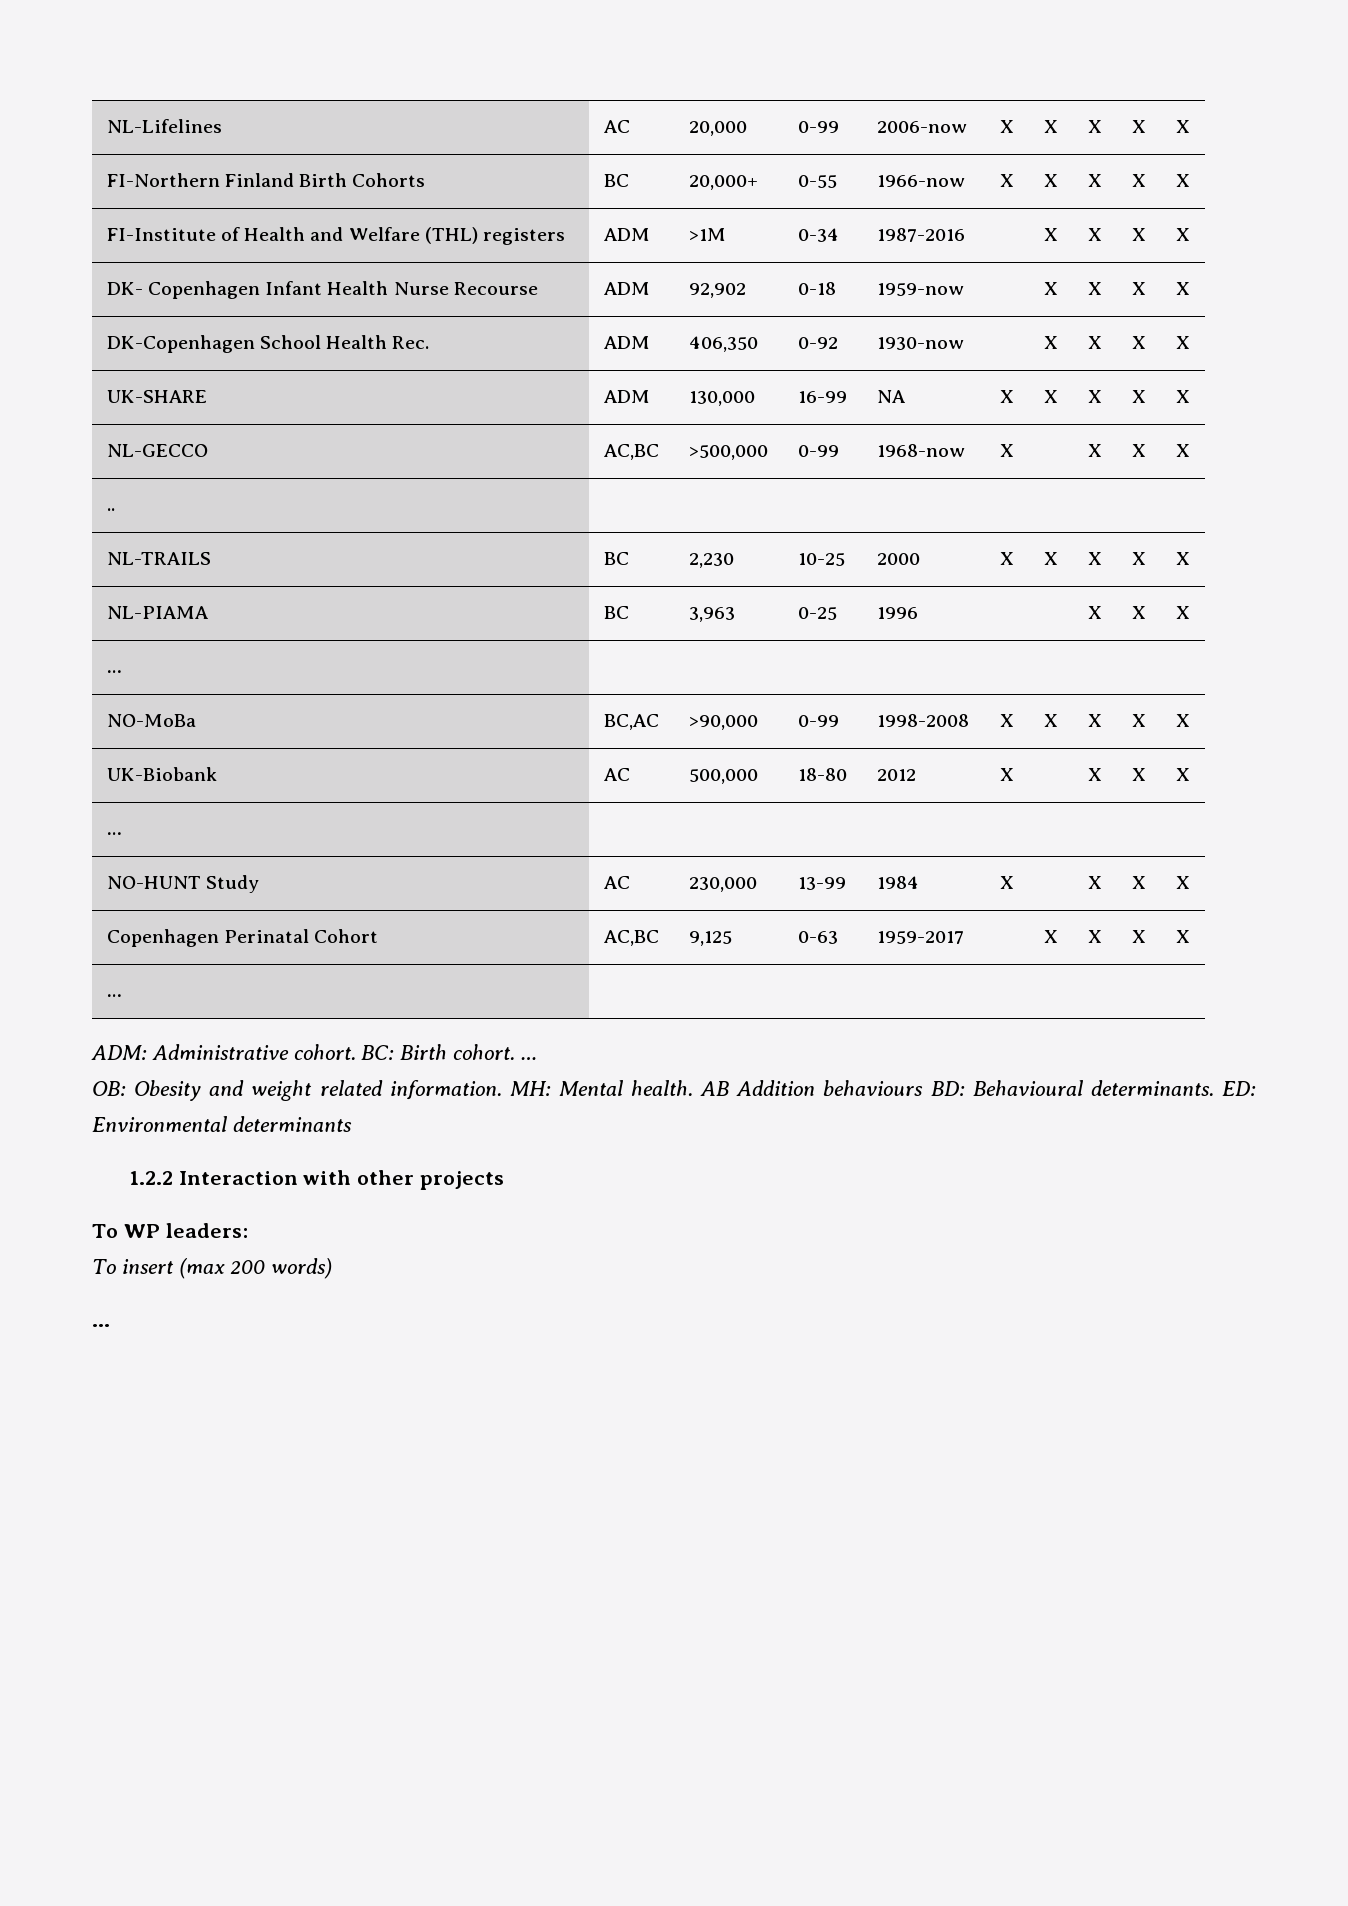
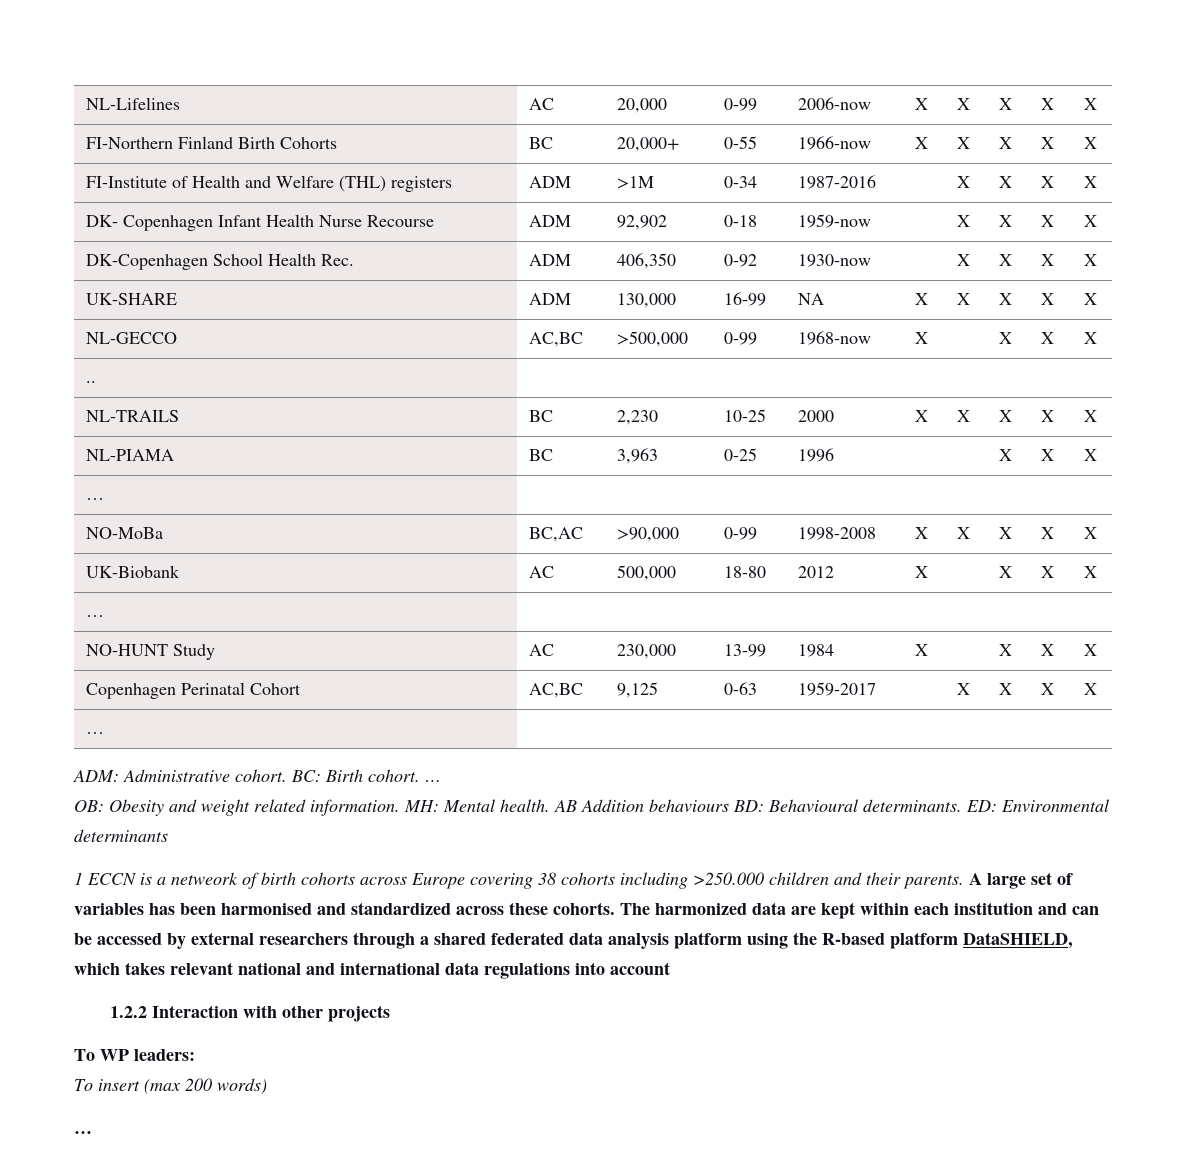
(352, 1124) none -> [74,872,1073,889] [74,902,1099,919] [74,932,1073,949] [74,962,670,979] // 1 ECCN is a netweork of birth cohorts across Europe covering 38 cohorts including >250.000 children and their parents. A large set of variables has been harmonised and standardized across these cohorts. The harmonized data are kept within each institution and can be accessed by external researchers through a shared federated data analysis platform using the R-based platform DataSHIELD, which takes relevant national and international data regulations into account

